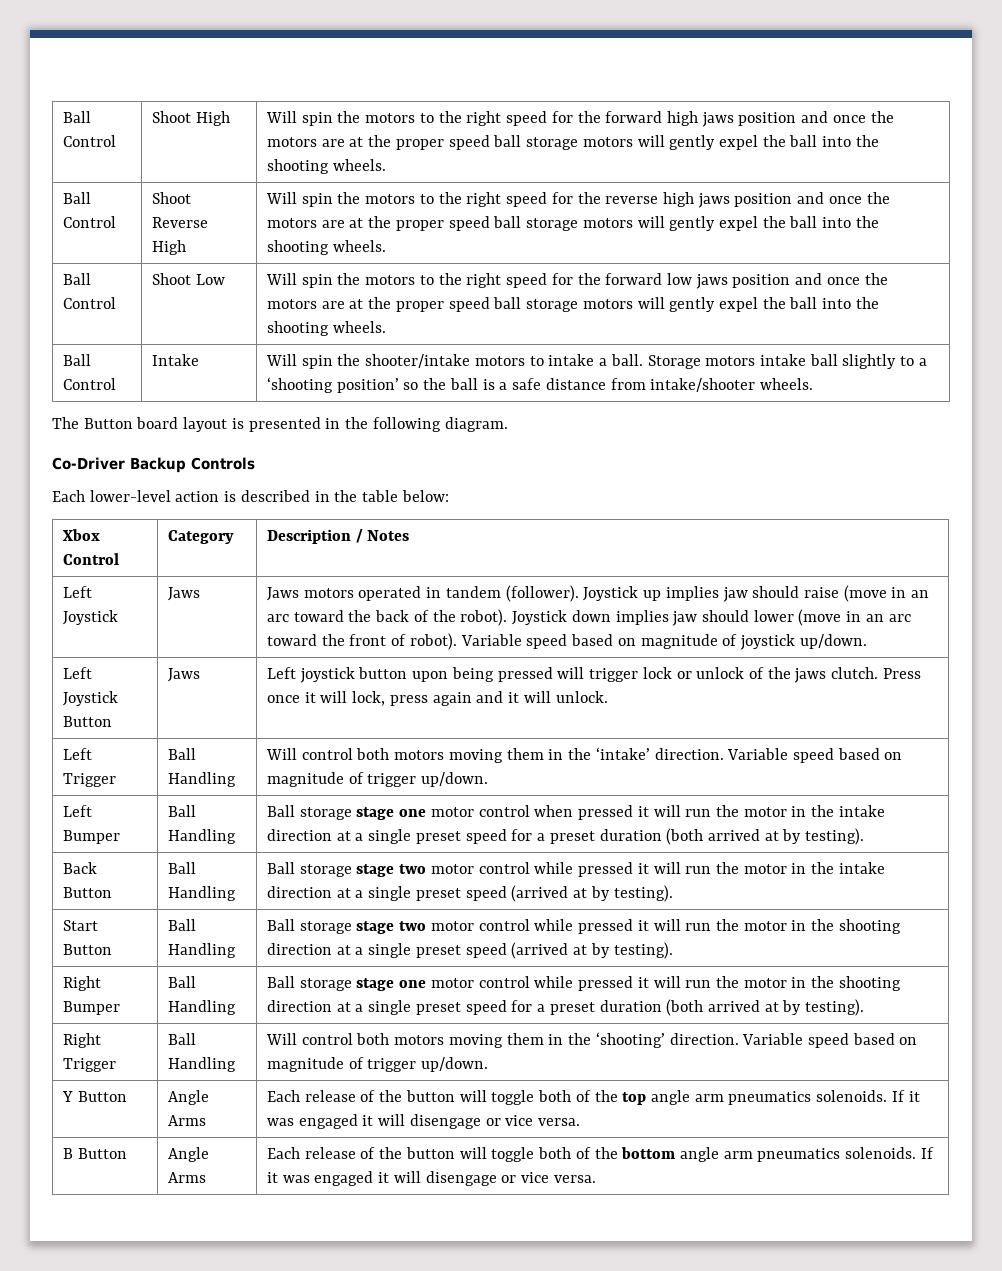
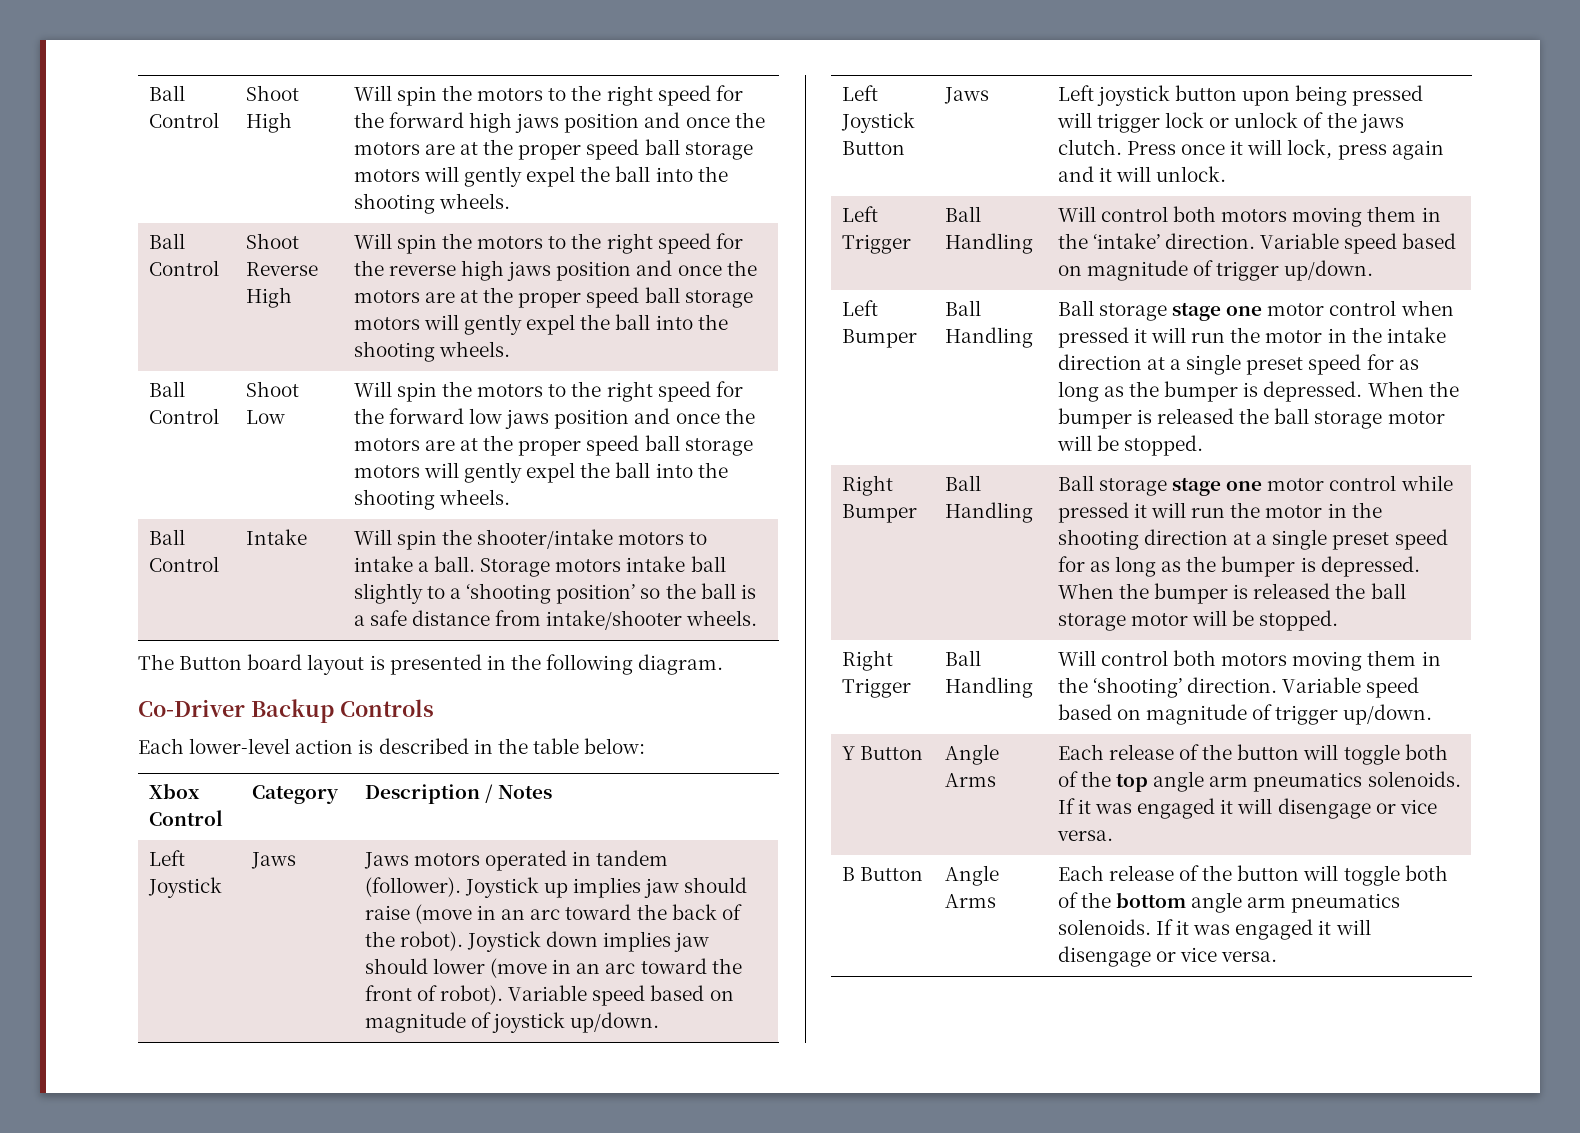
[537,828,865,845] [63,862,98,874] [63,887,113,898] [168,862,197,874] [168,886,237,901] [267,862,885,877] [267,885,673,902] [63,920,99,931] [63,944,113,955] [168,919,197,931] [168,943,237,958] [267,919,901,934] [267,942,673,959] a preset duration (both arrived at by testing). // Back Button | Ball Handling | Ball storage stage two motor control while pressed it will run the motor in the intake direction at a single preset speed (arrived at by testing). // Start Button | Ball Handling | Ball storage stage two motor control while pressed it will run the motor in the shooting direction at a single preset speed (arrived at by testing). -> [1398,359,1419,370] [1057,381,1459,402] [1057,408,1445,429] [1056,435,1204,456] as long as the bumper is depressed. When the bumper is released the ball storage motor will be stopped.
[537,999,865,1016] a preset duration (both arrived at by testing). -> [1089,556,1420,577] [1057,583,1406,604] [1057,610,1339,631] as long as the bumper is depressed. When the bumper is released the ball storage motor will be stopped.

